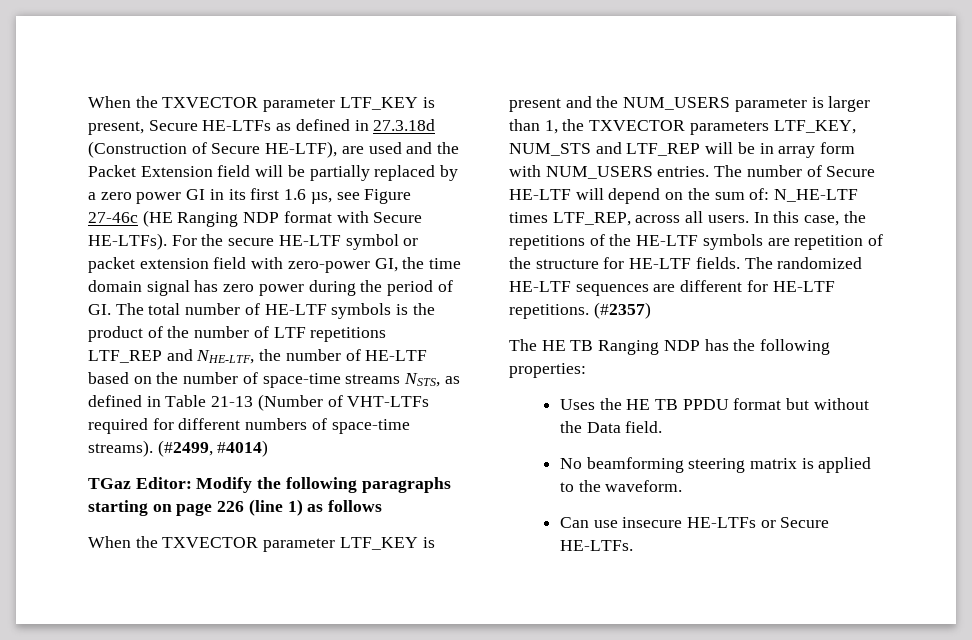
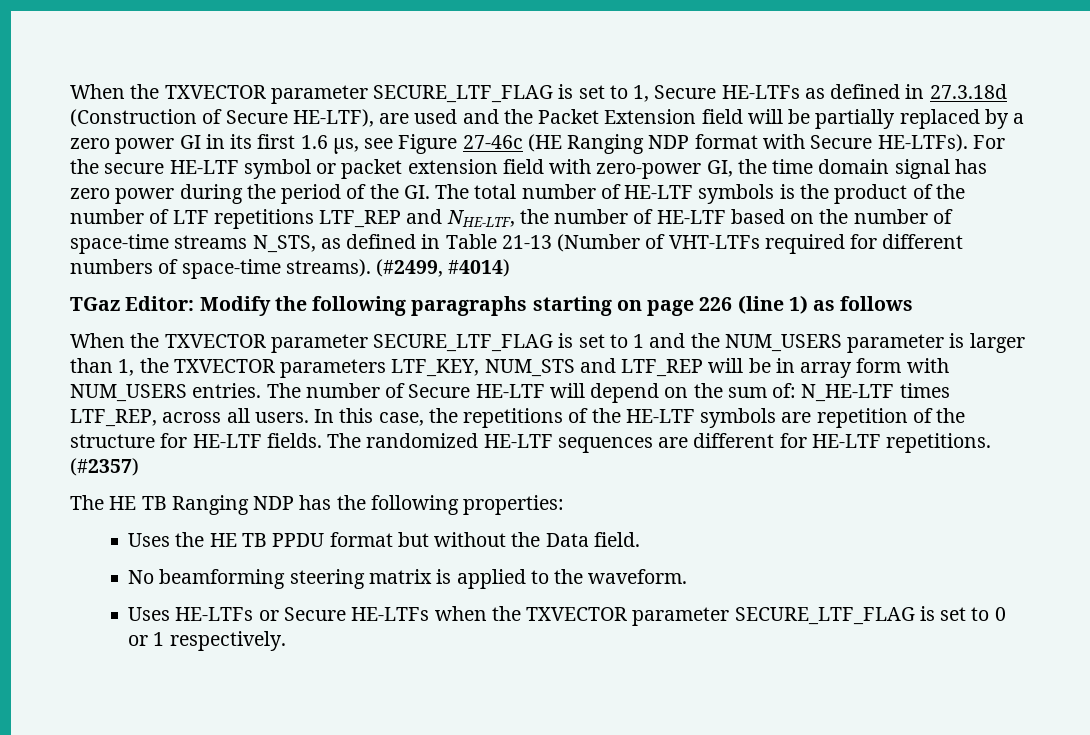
[88,96,435,112] [88,121,144,135] When the TXVECTOR parameter LTF_KEY is present, -> [70,84,650,104] When the TXVECTOR parameter SECURE_LTF_FLAG is set to 1,
(453, 286) none -> [369,184,399,199] the
[404,373,441,387] NSTS, -> [252,235,316,253] N_STS,
[339,537,435,550] [509,98,561,112] LTF_KEY is present -> [373,333,645,352] SECURE_LTF_FLAG is set to 1
[559,517,830,528] [559,540,633,551] Can use insecure HE-LTFs or Secure HE-LTFs. -> [128,606,1006,626] [128,631,286,651] Uses HE-LTFs or Secure HE-LTFs when the TXVECTOR parameter SECURE_LTF_FLAG is set to 0 or 1 respectively.

